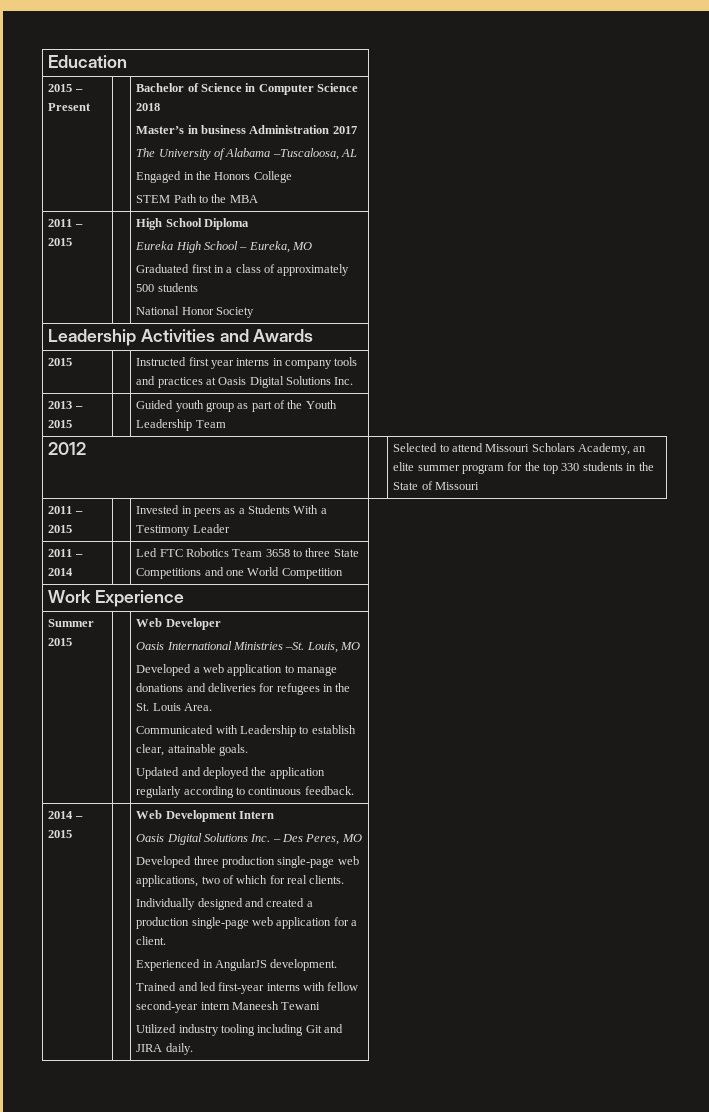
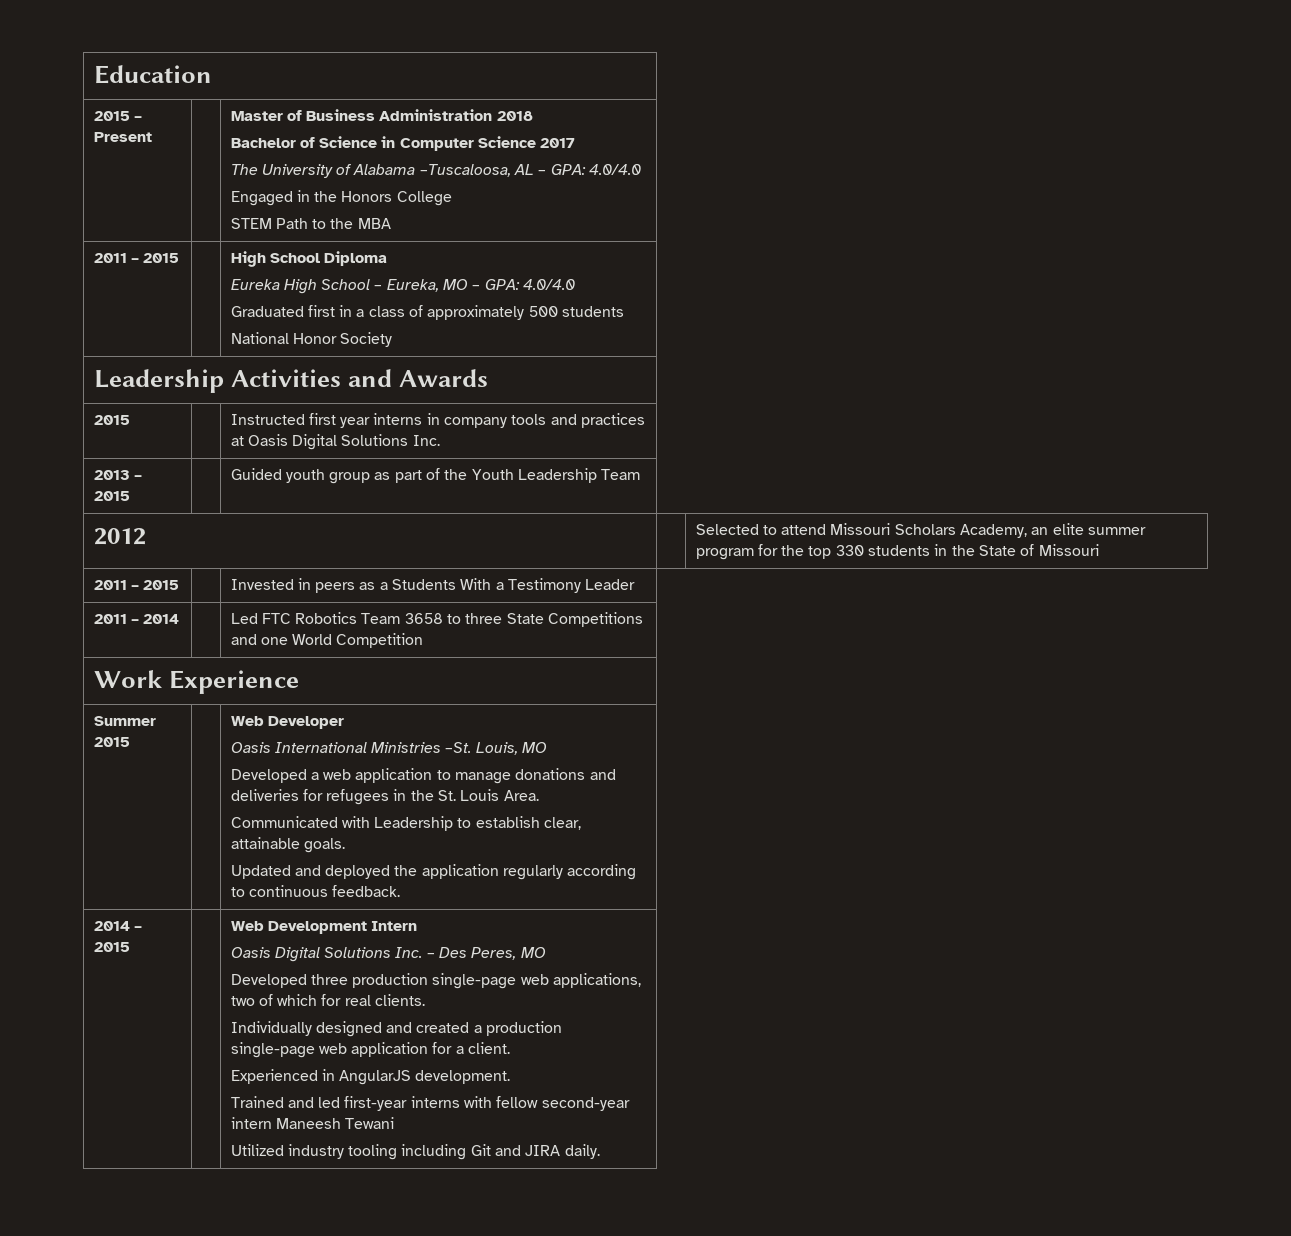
(92, 107) none -> [230,109,533,121] Master of Business Administration 2018 //
[136,103,161,111] [136,125,330,134] 2018 // Master’s in business Administration -> (537, 142) none
(358, 153) none -> [538,164,642,175] – GPA: 4.0/4.0
(313, 246) none -> [472,279,576,290] – GPA: 4.0/4.0

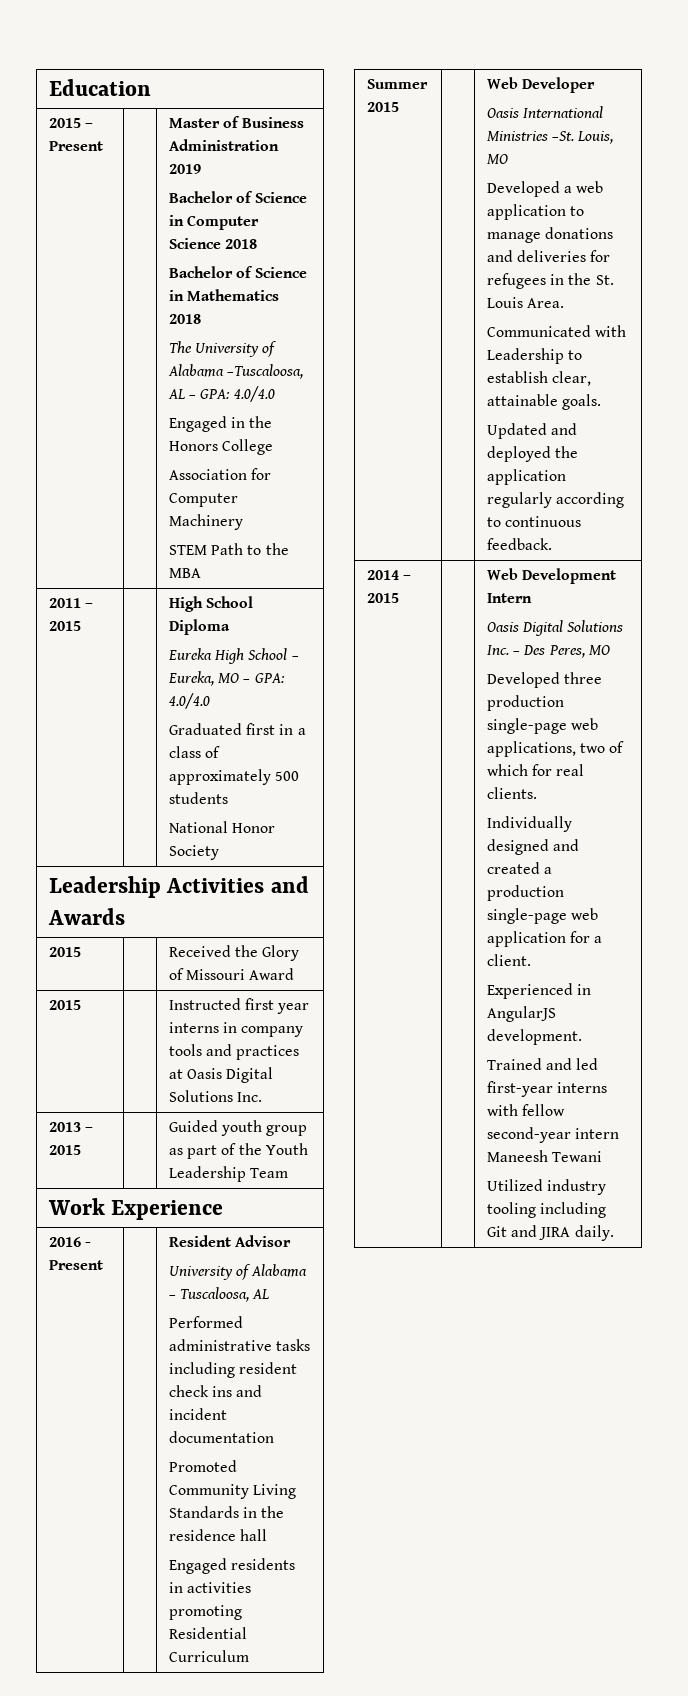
[496,111,533,121] 2018 -> [168,164,201,174] 2019
[540,138,576,148] 2017 -> [225,239,258,249] [168,266,308,278] [168,289,280,301] [168,314,201,324] 2018 // Bachelor of Science in Mathematics 2018
(452, 198) none -> [168,468,272,480] [168,493,238,507] [168,514,243,530] // Association for Computer Machinery
(488, 378) none -> [48,947,81,957] [168,945,300,961] [168,968,295,980] // 2015 | | Received the Glory of Missouri Award
[93,528,146,545] [695,523,1147,538] [695,544,1099,560] [93,580,180,590] [230,578,636,593] [93,614,180,624] [230,612,644,627] [230,633,424,648] [93,670,299,694] 2012 | | Selected to attend Missouri Scholars Academy, an elite summer program for the top 330 students in the State of Missouri // 2011 – 2015 | | Invested in peers as a Students With a Testimony Leader // 2011 – 2014 | | Led FTC Robotics Team 3658 to three State Competitions and one World Competition // Work Experience -> [47,1198,224,1220] [48,1237,92,1247] [48,1260,103,1270] [168,1235,292,1247] [168,1264,308,1280] [168,1287,270,1302] [168,1316,243,1328] [168,1339,311,1351] [168,1362,298,1378] [168,1385,263,1397] [168,1408,227,1420] [168,1431,274,1443] [168,1460,237,1472] [168,1484,297,1499] [168,1506,285,1518] [168,1529,268,1541] [168,1558,296,1574] [168,1582,252,1593] [168,1605,242,1620] [168,1627,247,1639] [168,1650,249,1662] Work Experience // 2016 - Present | | Resident Advisor // University of Alabama – Tuscaloosa, AL // Performed administrative tasks including resident check ins and incident documentation // Promoted Community Living Standards in the residence hall // Engaged residents in activities promoting Residential Curriculum

